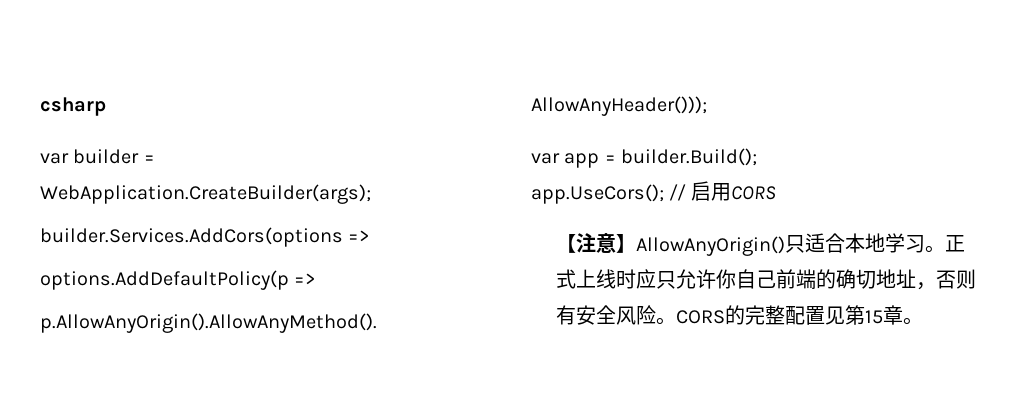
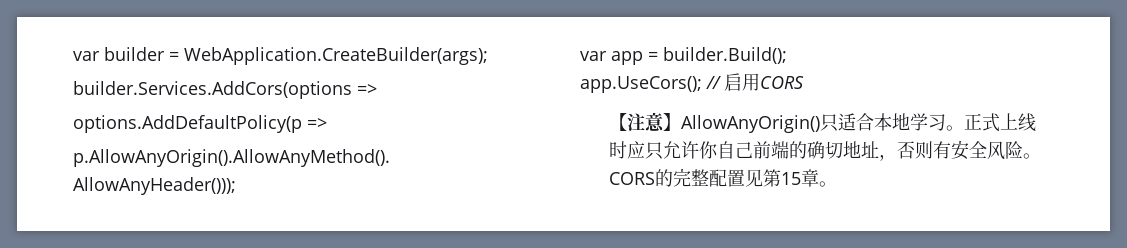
[40,97,106,116] csharp // -> (73, 56) none

